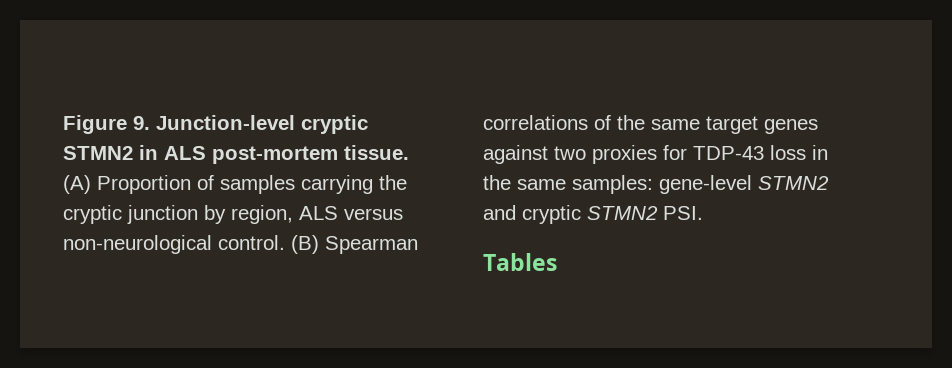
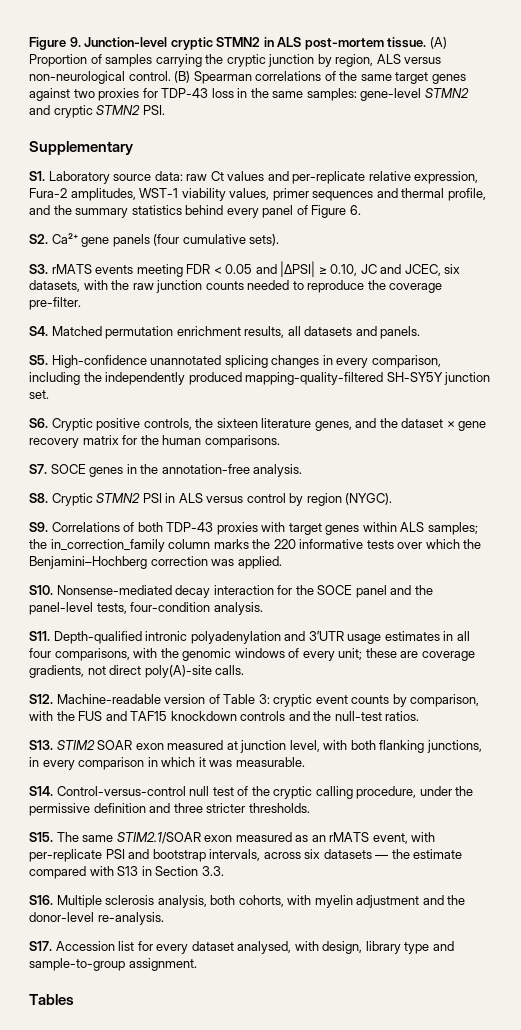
(703, 213) none -> [29,141,133,155] [29,171,479,184] [29,188,486,201] [29,205,361,218] [29,233,280,247] [29,261,461,277] [29,280,443,293] [29,297,81,310] [29,326,421,339] [29,355,441,368] [29,372,491,385] [29,390,49,399] [29,418,487,431] [29,435,280,448] [29,464,303,477] [29,493,393,506] [29,522,478,535] [29,539,482,552] [29,556,282,569] [29,585,433,598] [29,602,263,615] [29,631,470,644] [29,648,475,661] [29,665,245,678] [29,694,480,707] [29,711,420,721] [29,740,482,753] [29,757,305,770] [29,786,474,799] [29,803,310,816] [29,832,436,844] [29,849,463,862] [29,866,224,879] [29,895,466,908] [29,912,164,925] [29,941,454,954] [29,958,197,971] // Supplementary // S1. Laboratory source data: raw Ct values and per-replicate relative expression, Fura-2 amplitudes, WST-1 viability values, primer sequences and thermal profile, and the summary statistics behind every panel of Figure 6. // S2. Ca²⁺ gene panels (four cumulative sets). // S3. rMATS events meeting FDR < 0.05 and |ΔPSI| ≥ 0.10, JC and JCEC, six datasets, with the raw junction counts needed to reproduce the coverage pre-filter. // S4. Matched permutation enrichment results, all datasets and panels. // S5. High-confidence unannotated splicing changes in every comparison, including the independently produced mapping-quality-filtered SH-SY5Y junction set. // S6. Cryptic positive controls, the sixteen literature genes, and the dataset × gene recovery matrix for the human comparisons. // S7. SOCE genes in the annotation-free analysis. // S8. Cryptic STMN2 PSI in ALS versus control by region (NYGC). // S9. Correlations of both TDP-43 proxies with target genes within ALS samples; the in_correction_family column marks the 220 informative tests over which the Benjamini–Hochberg correction was applied. // S10. Nonsense-mediated decay interaction for the SOCE panel and the panel-level tests, four-condition analysis. // S11. Depth-qualified intronic polyadenylation and 3′UTR usage estimates in all four comparisons, with the genomic windows of every unit; these are coverage gradients, not direct poly(A)-site calls. // S12. Machine-readable version of Table 3: cryptic event counts by comparison, with the FUS and TAF15 knockdown controls and the null-test ratios. // S13. STIM2 SOAR exon measured at junction level, with both flanking junctions, in every comparison in which it was measurable. // S14. Control-versus-control null test of the cryptic calling procedure, under the permissive definition and three stricter thresholds. // S15. The same STIM2.1/SOAR exon measured as an rMATS event, with per-replicate PSI and bootstrap intervals, across six datasets — the estimate compared with S13 in Section 3.3. // S16. Multiple sclerosis analysis, both cohorts, with myelin adjustment and the donor-level re-analysis. // S17. Accession list for every dataset analysed, with design, library type and sample-to-group assignment.

